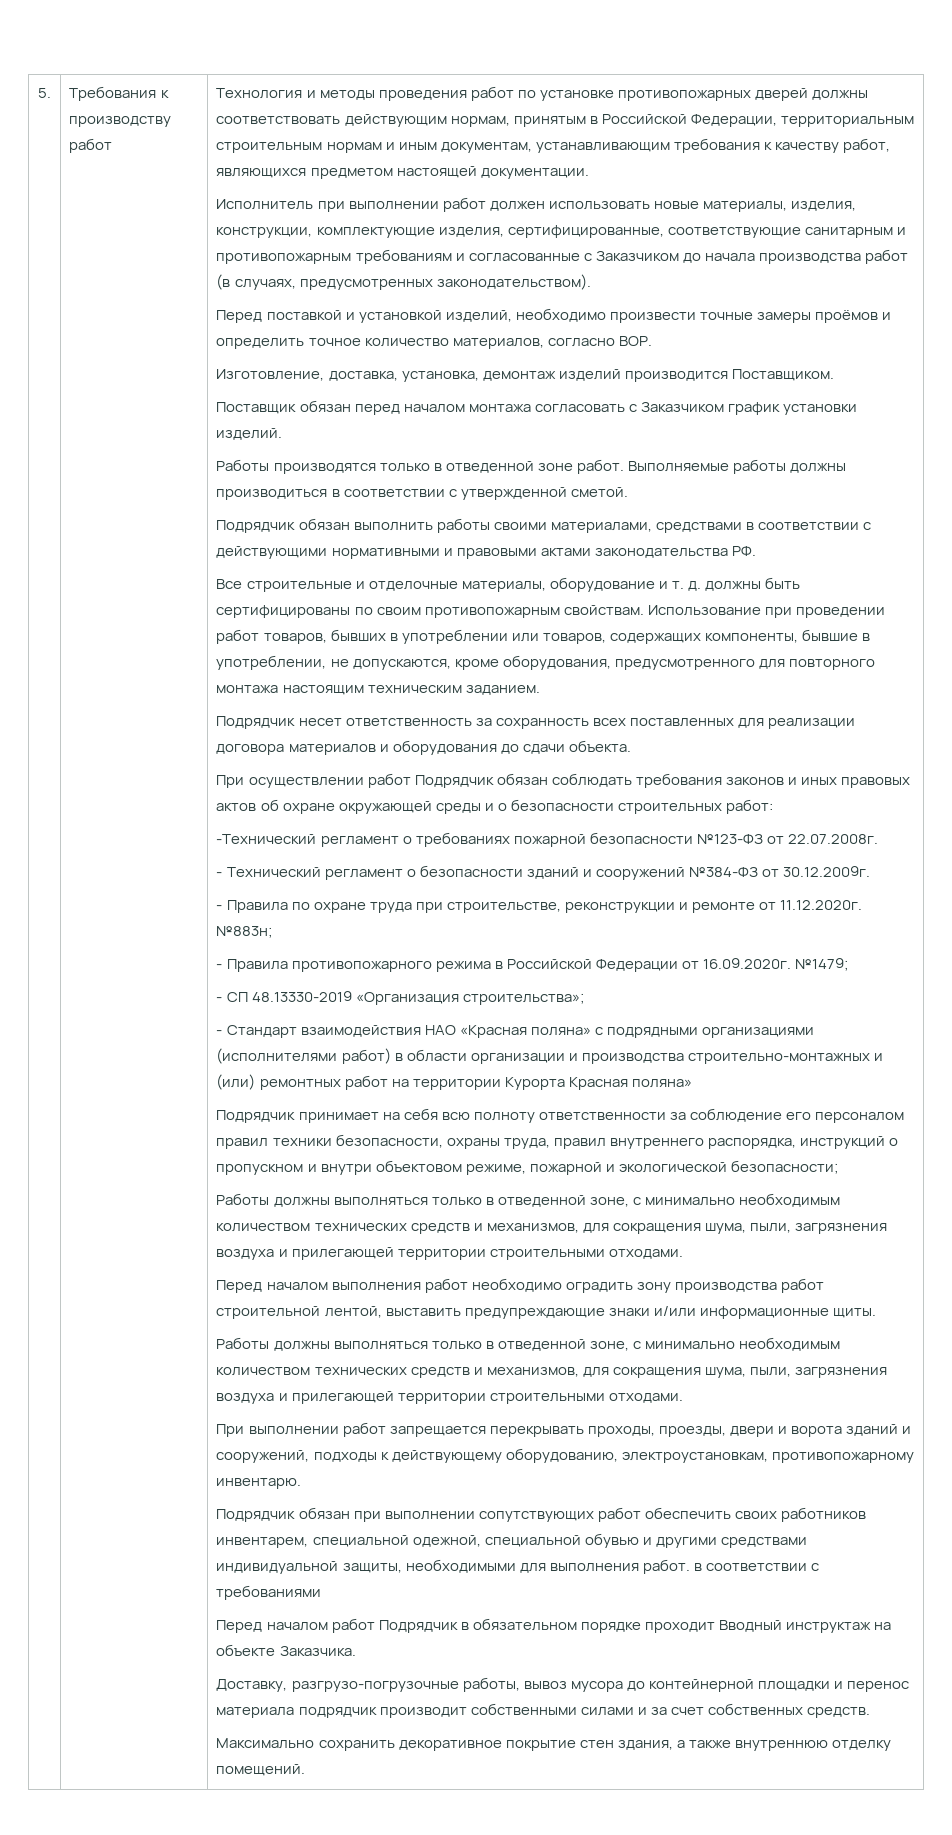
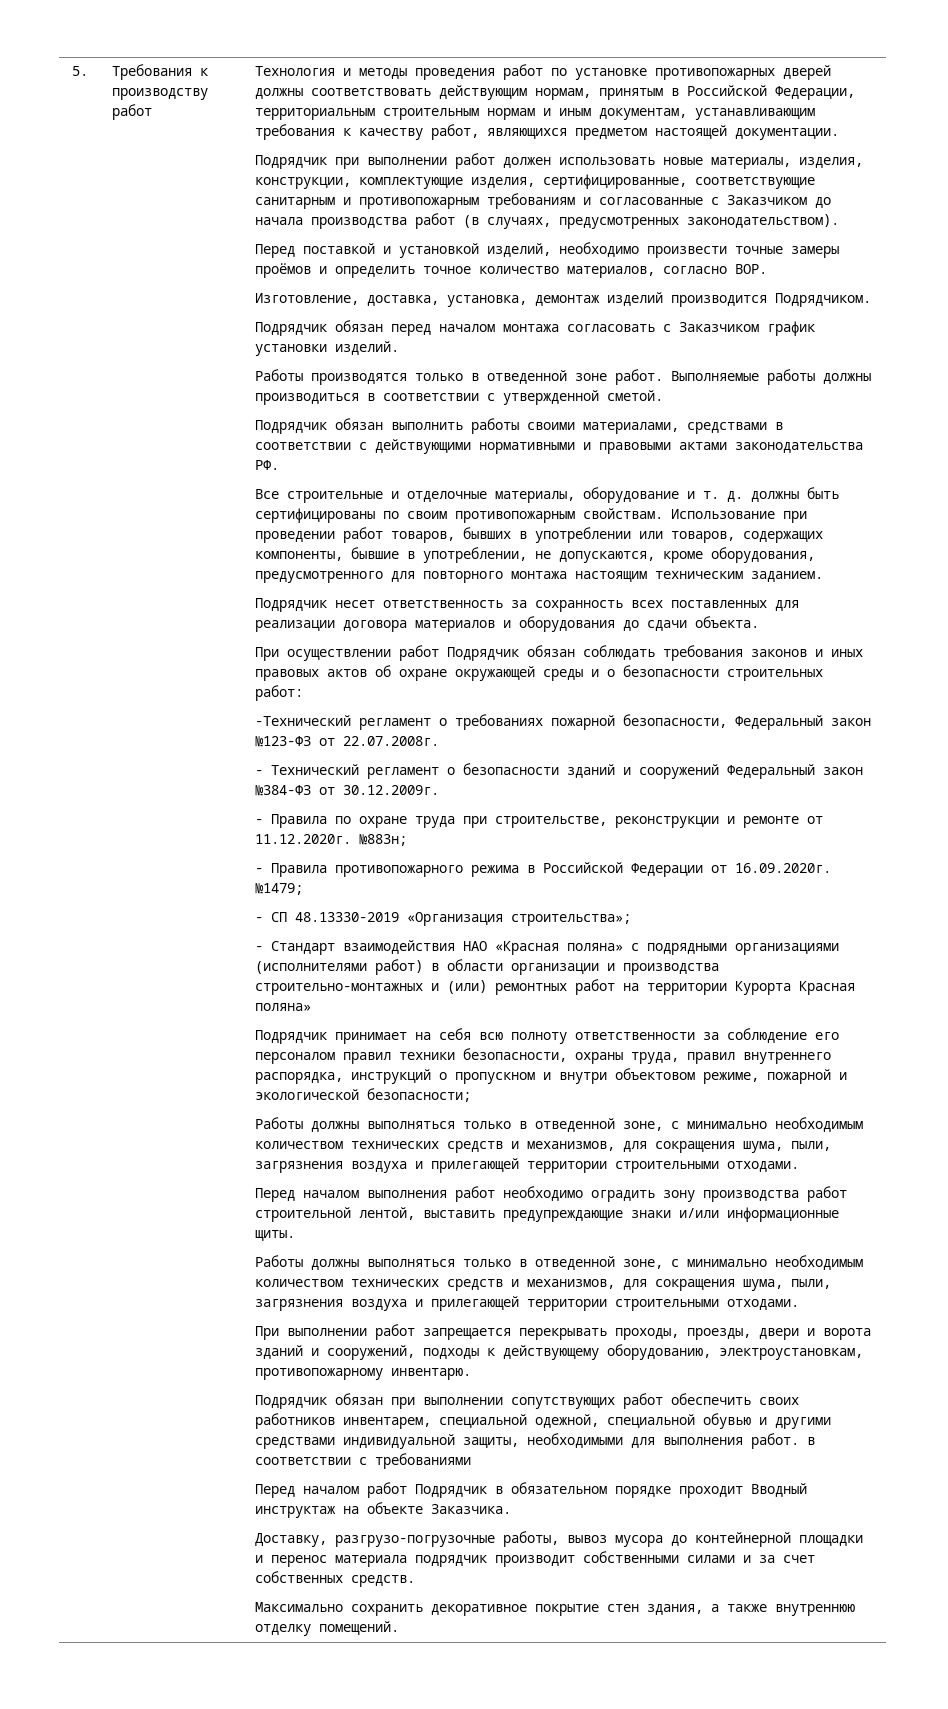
[216,199,314,210] Исполнитель -> [255,155,328,169] Подрядчик
[731,369,834,381] [216,402,297,414] Поставщиком. // Поставщик -> [775,293,872,307] [255,322,328,336] Подрядчиком. // Подрядчик
[589,832,693,844] безопасности -> [623,714,872,730] безопасности, Федеральный закон
(685, 873) none -> [727,764,864,779] Федеральный закон

